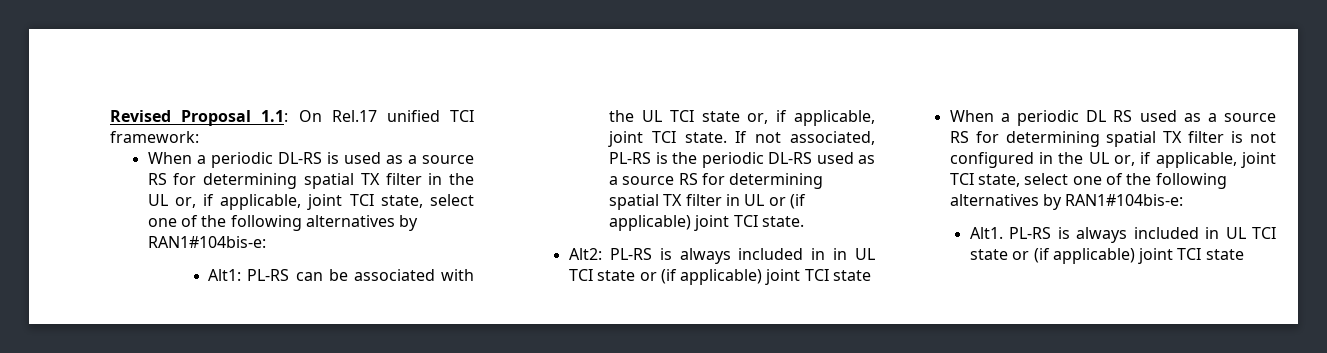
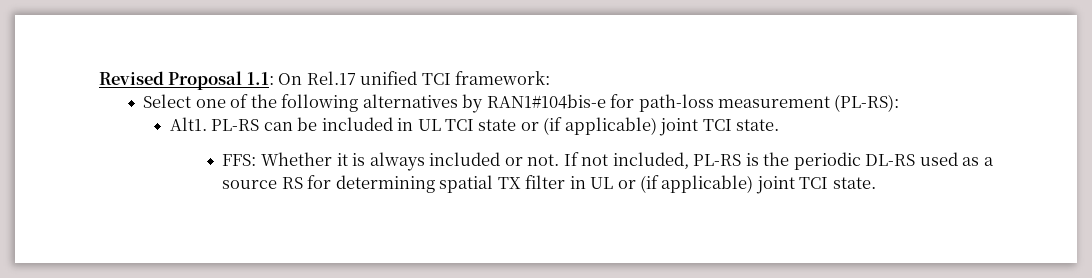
[147,152,475,168] [147,173,474,189] [147,194,474,210] [147,215,419,231] [147,236,266,248] [208,269,474,281] [609,110,875,126] [608,131,727,147] When a periodic DL-RS is used as a source RS for determining spatial TX filter in the UL or, if applicable, joint TCI state, select one of the following alternatives by RAN1#104bis-e: // Alt1: PL-RS can be associated with the UL TCI state or, if applicable, joint TCI state. -> [143,94,900,113] [169,117,780,136] [222,152,560,171] Select one of the following alternatives by RAN1#104bis-e for path-loss measurement (PL-RS): // Alt1. PL-RS can be included in UL TCI state or (if applicable) joint TCI state. // FFS: Whether it is always included or not.
[790,131,875,145] associated, -> [612,152,689,169] included,
[568,248,875,264] [568,269,872,285] [949,110,1276,126] [949,131,1276,147] [949,152,1276,168] [949,173,1227,189] [949,194,1184,210] [969,227,1276,243] [969,248,1244,264] // Alt2: PL-RS is always included in in UL TCI state or (if applicable) joint TCI state // When a periodic DL RS used as a source RS for determining spatial TX filter is not configured in the UL or, if applicable, joint TCI state, select one of the following alternatives by RAN1#104bis-e: // Alt1. PL-RS is always included in UL TCI state or (if applicable) joint TCI state -> (876, 183) none

